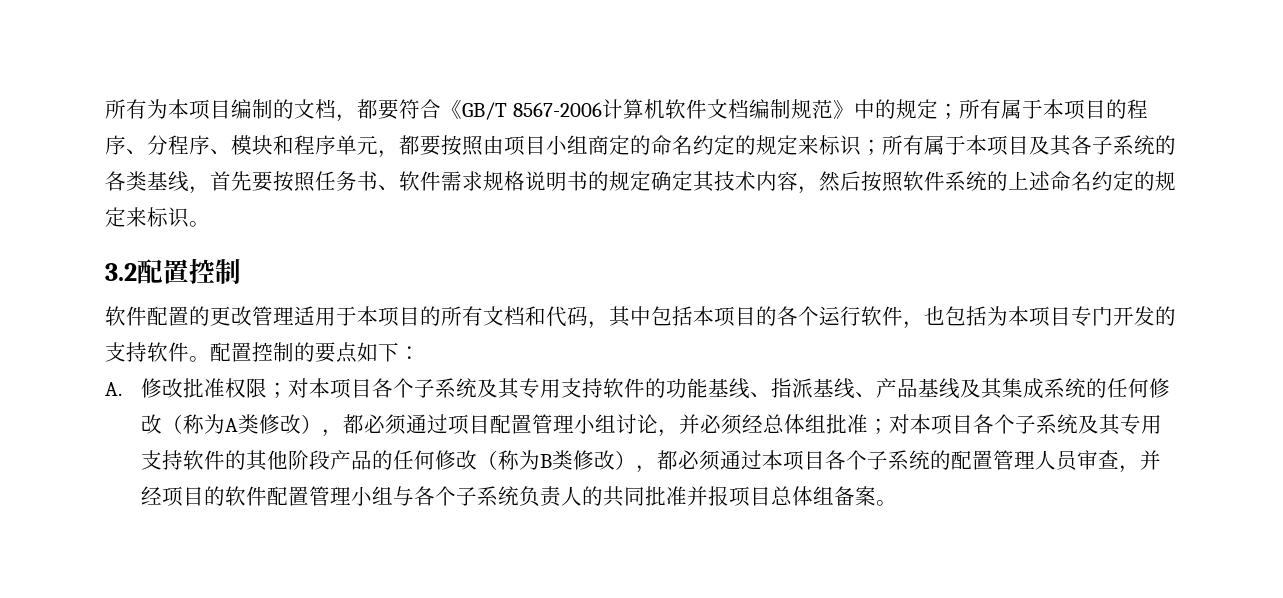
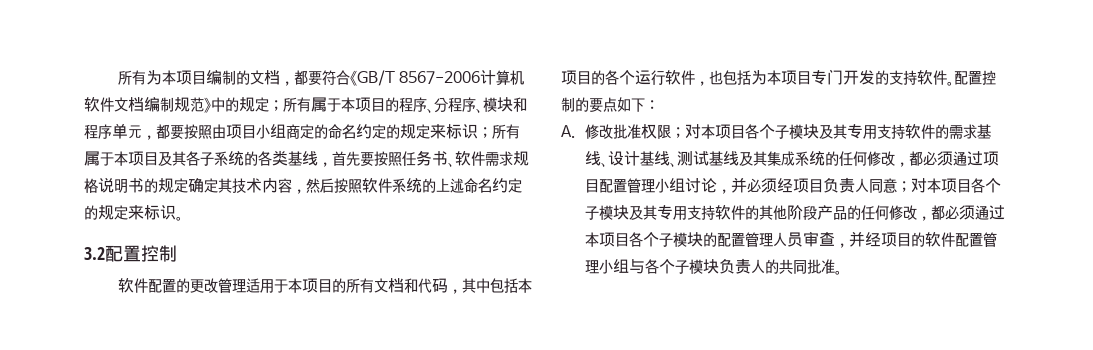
[434,378,918,399] 系统及其专用支持软件的功能基线、指派基线、产品 -> [789,123,992,139] [585,151,710,167] 模块及其专用支持软件的需求基线、设计基线、测试
[161,414,322,434] （称为A类修改） -> (896, 158) none
[762,414,1078,435] 总体组批准；对本项目各个子系统 -> [793,177,1002,193] [585,205,630,220] 项目负责人同意；对本项目各个子模块
[476,450,636,470] （称为B类修改） -> (918, 212) none
[887,450,930,470] 系统 -> [673,232,704,247] 模块
[476,486,519,506] 系统 -> [689,259,720,274] 模块
[686,486,876,507] 并报项目总体组备案 -> (836, 266) none

